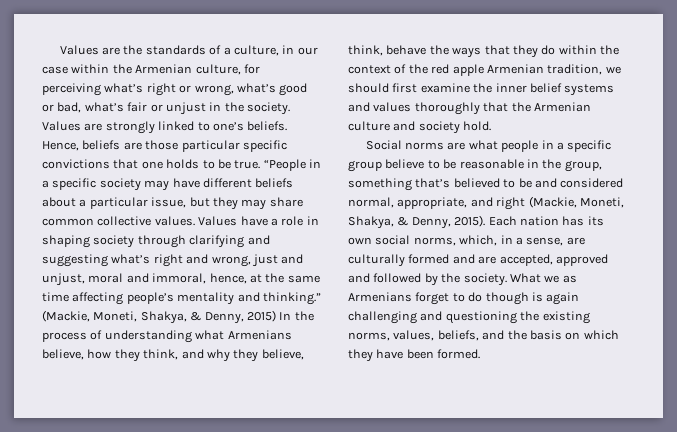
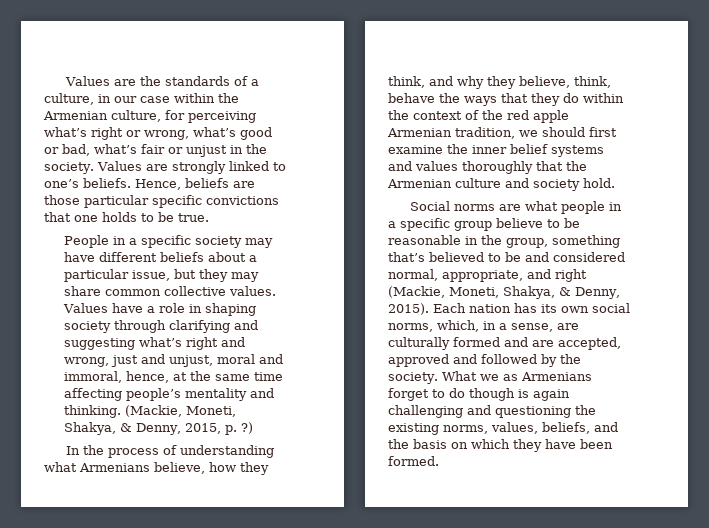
[263,159,306,171] “People -> [63,235,109,248] // People
[262,292,321,305] [42,310,276,324] thinking.” (Mackie, Moneti, Shakya, & Denny, 2015) -> [63,405,236,418] [63,422,253,435] thinking. (Mackie, Moneti, Shakya, & Denny, 2015, p. ?) //

